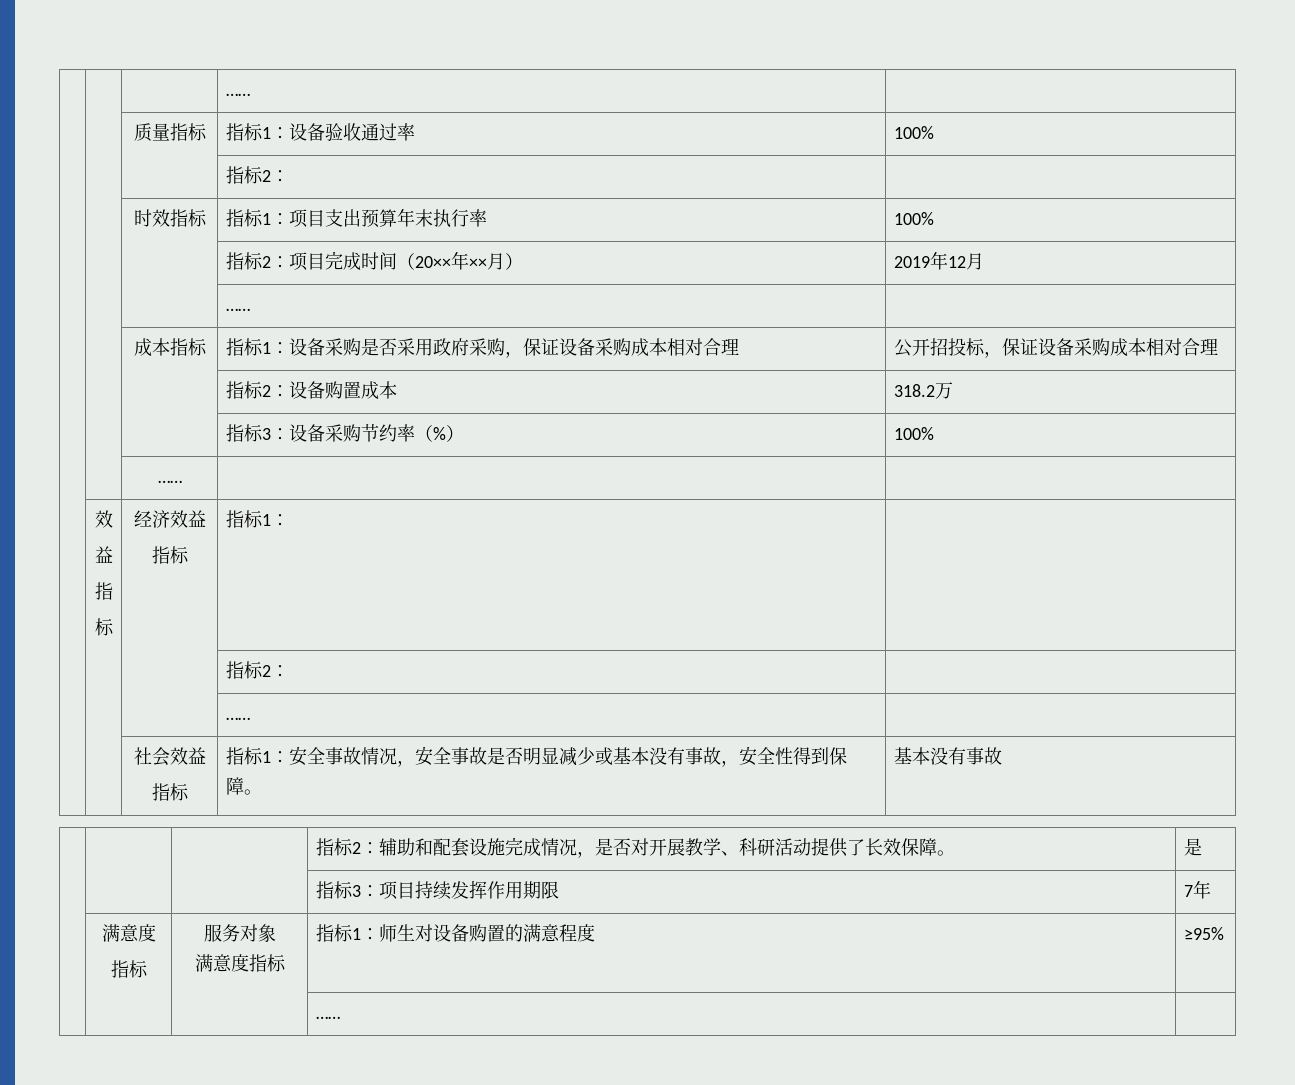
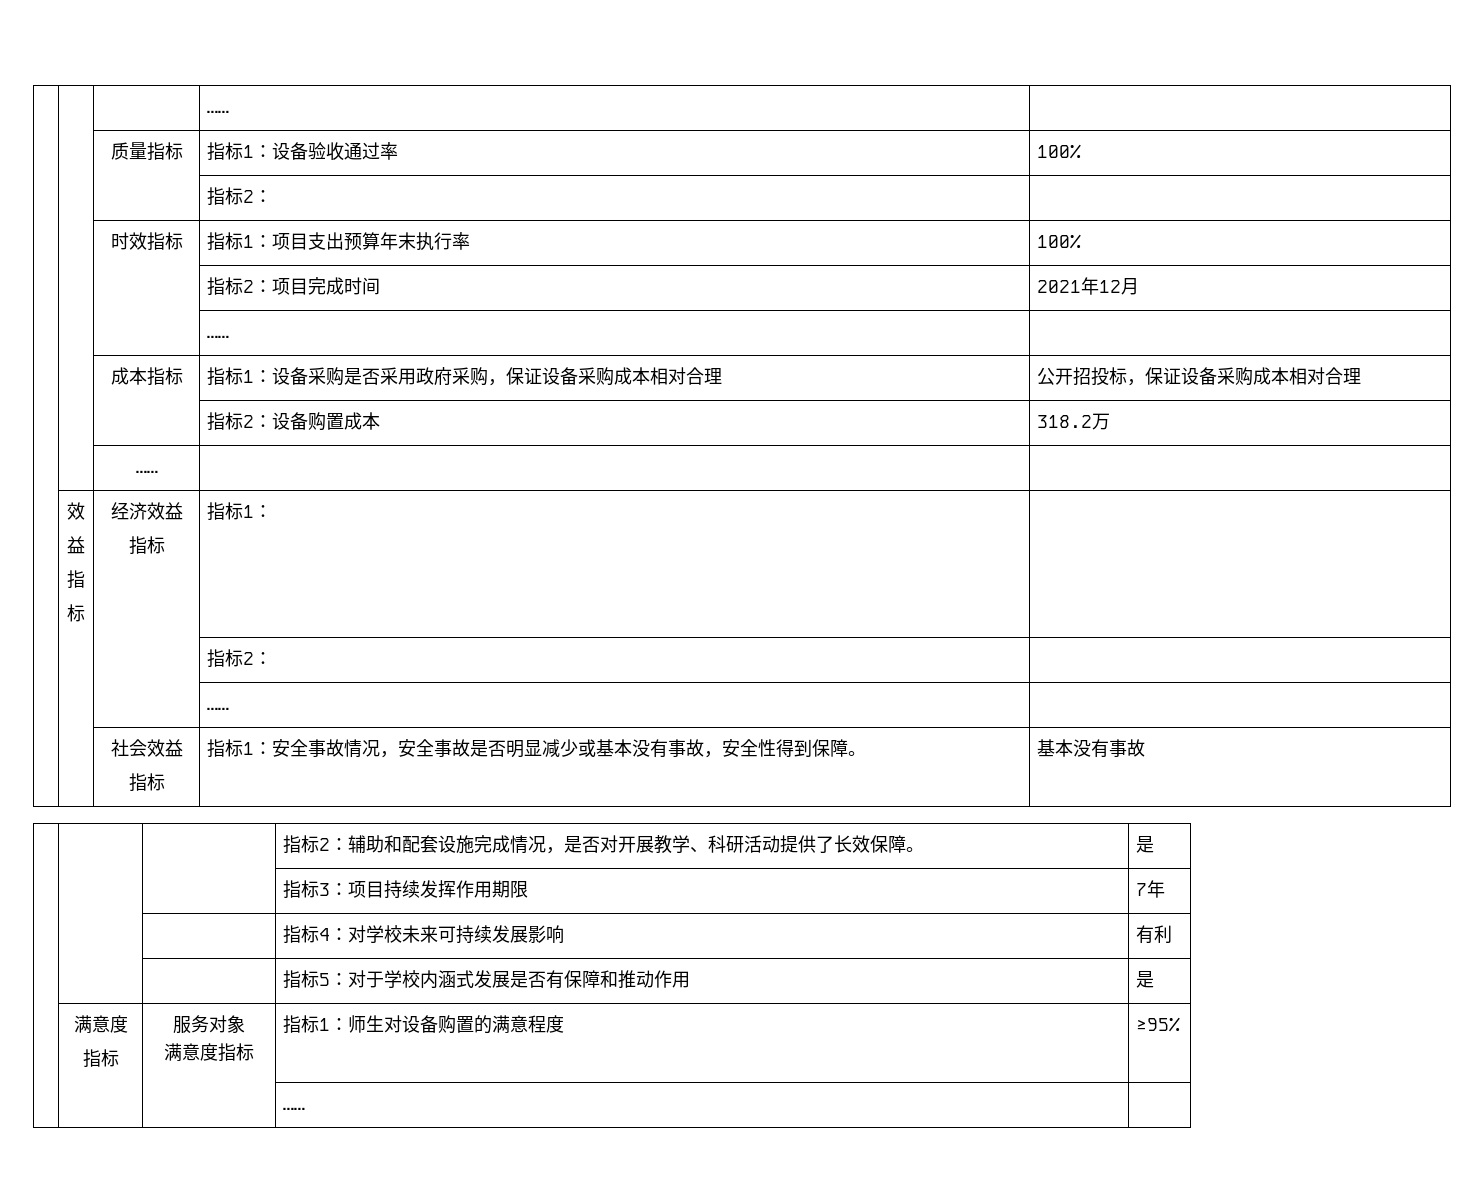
[396,251,523,270] [893,256,930,268] （20××年××月） | 2019 -> [1037,280,1082,293] | 2021
[225,424,464,442] [893,427,934,440] // | | | 指标3：设备采购节约率（%） | 100% -> (1111, 421) none
(1211, 889) none -> [283,925,565,944] [1136,925,1173,944] [283,970,691,989] [1136,971,1155,988] // | | | 指标4：对学校未来可持续发展影响 | 有利 // | | | 指标5：对于学校内涵式发展是否有保障和推动作用 | 是

